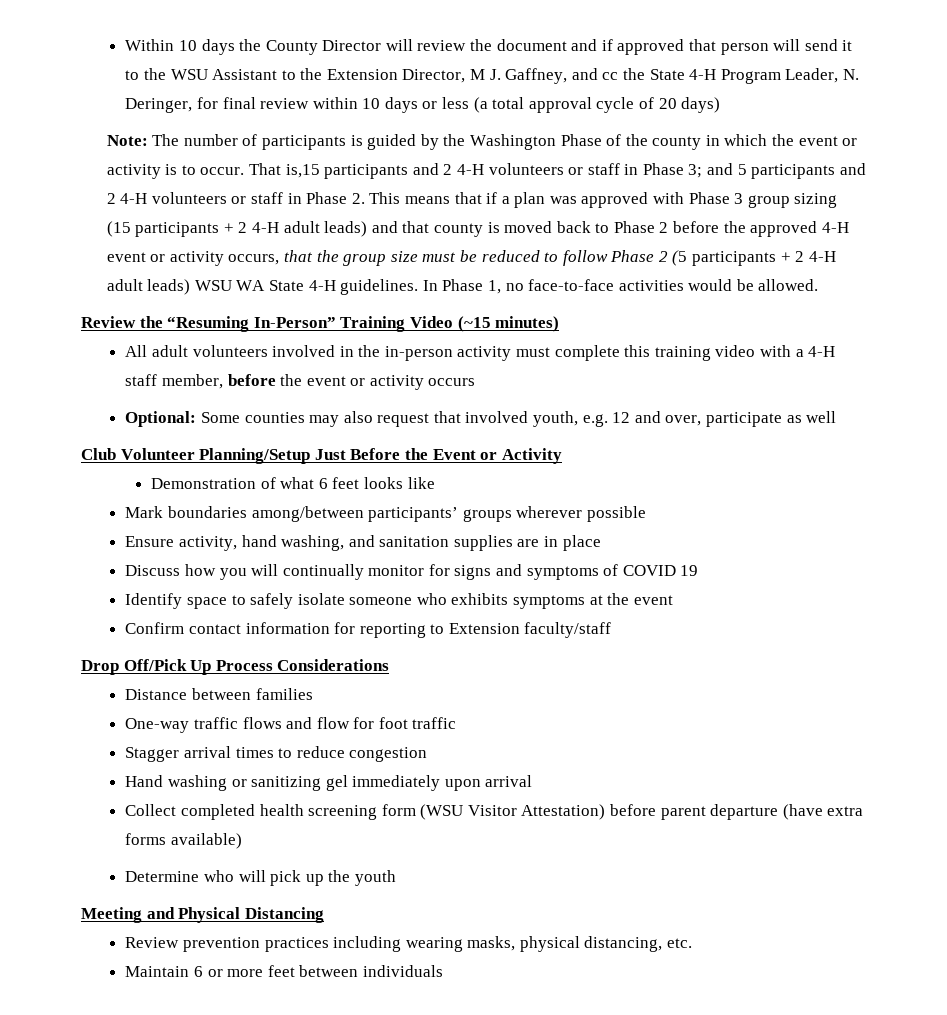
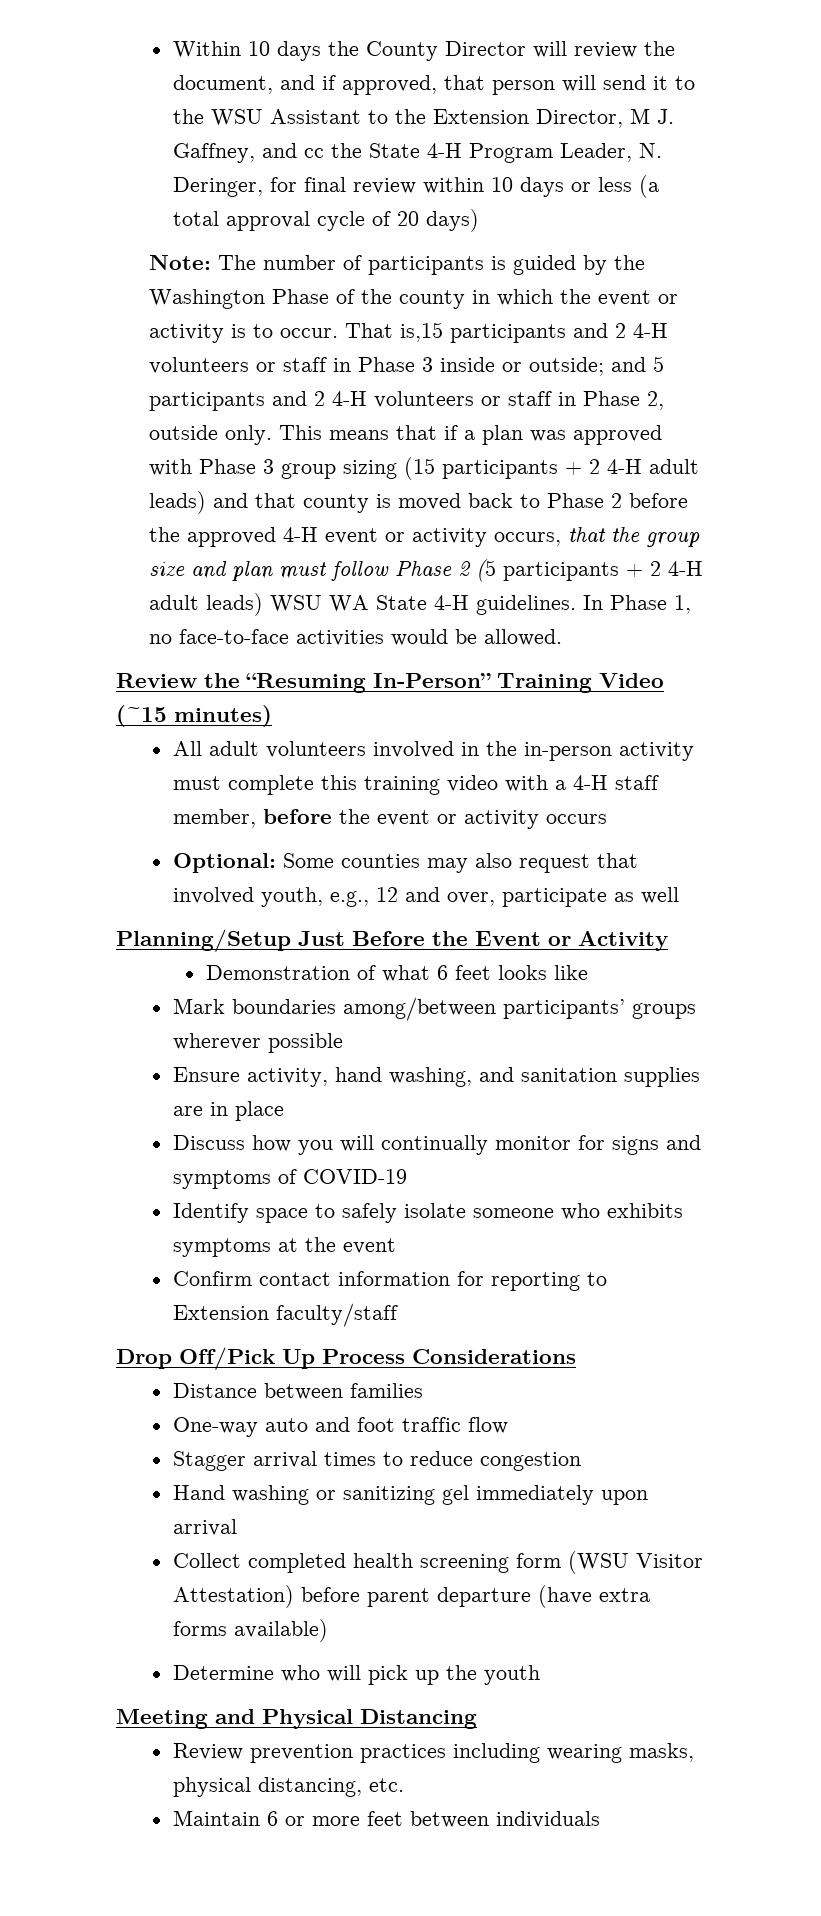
[496,39,567,51] document -> [172,75,273,94] document,
[617,39,685,55] approved -> [341,75,437,95] approved,
[688,164,703,178] 3; -> [421,357,604,376] 3 inside or outside;
[351,193,365,204] 2. -> [646,391,664,410] [148,425,272,445] 2, outside only.
[422,250,559,262] must be reduced to -> [190,561,327,581] and plan must
[582,414,608,427] e.g. -> [329,891,369,907] e.g.,
[81,448,195,460] Club Volunteer -> (679, 895) none
[622,565,699,576] COVID 19 -> [302,1169,407,1184] COVID-19
[193,717,375,729] traffic flows and flow for -> [264,1417,350,1432] auto and
(457, 723) none -> [467,1417,508,1434] flow

